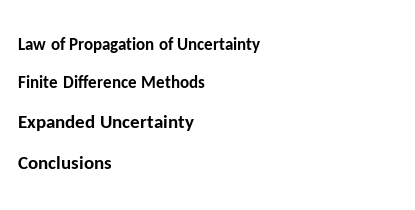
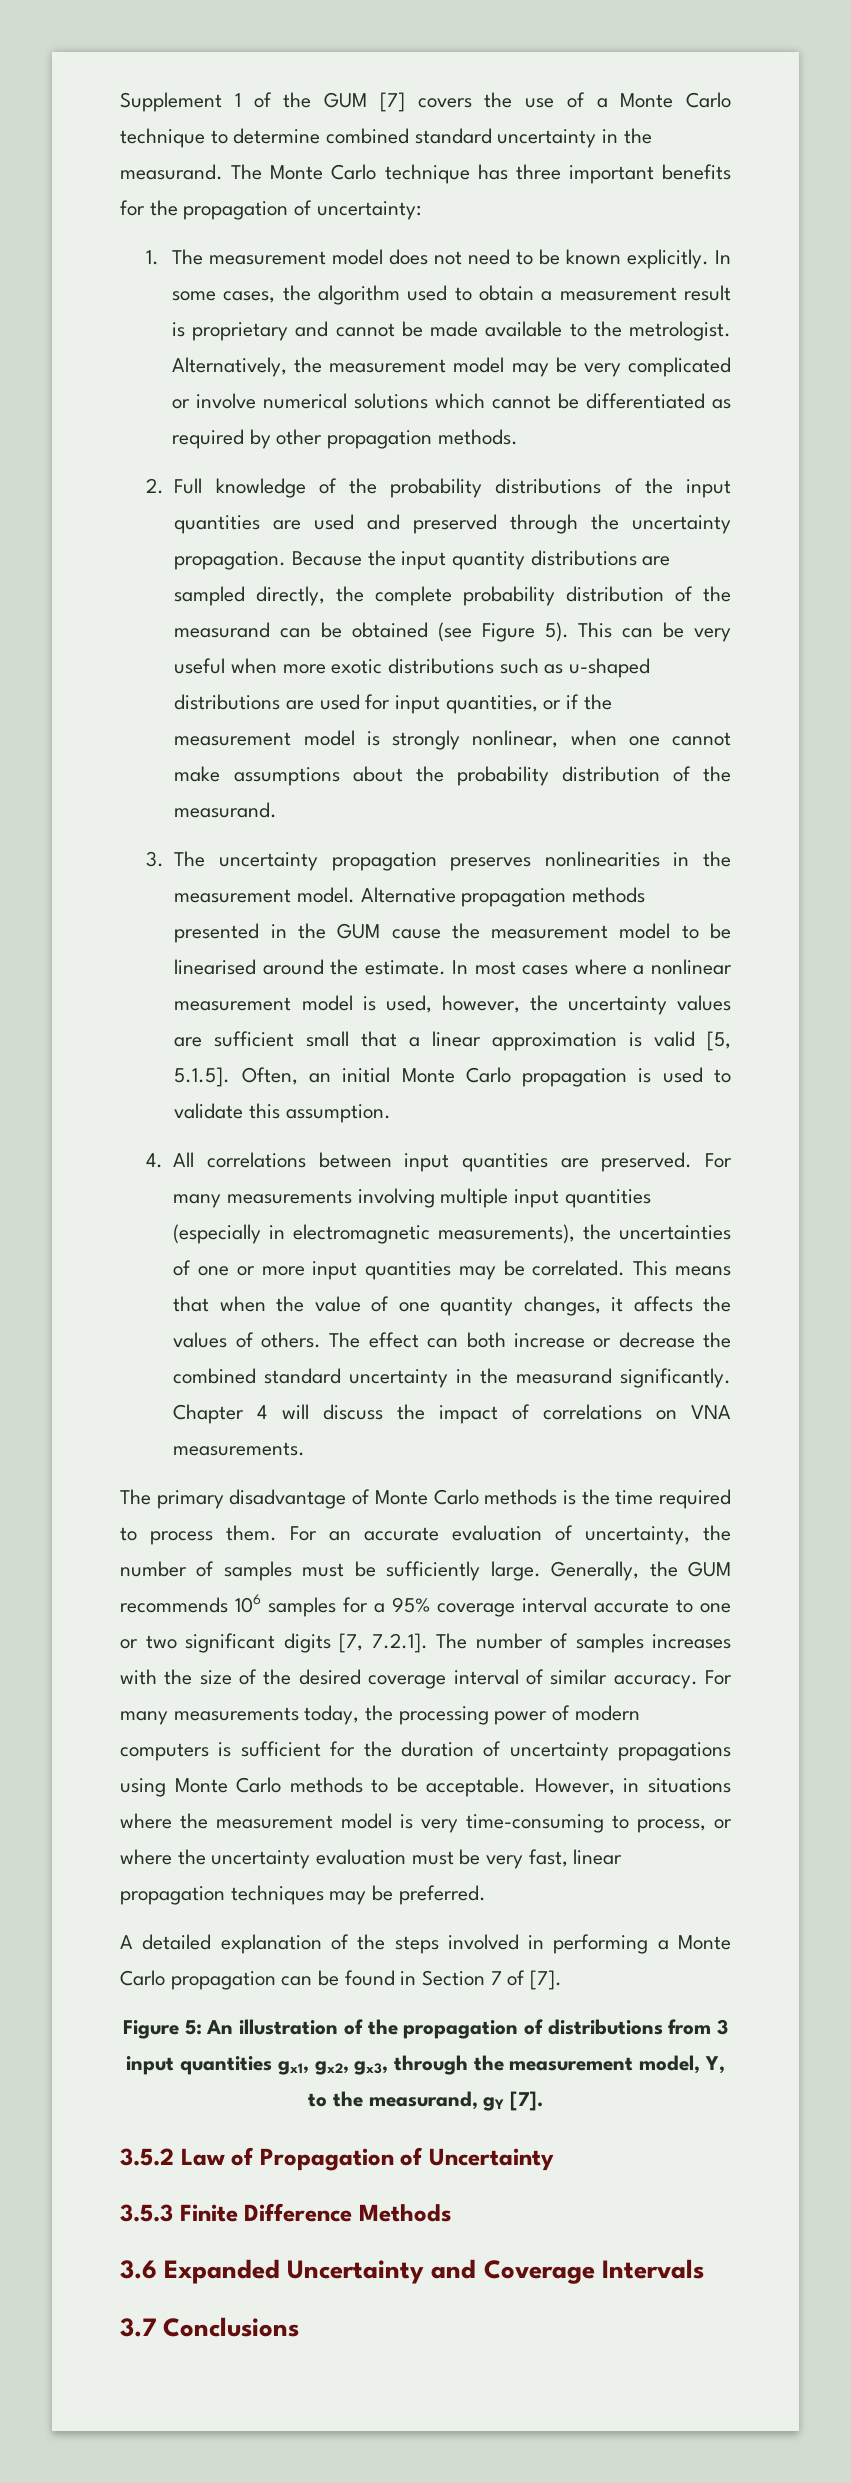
(18, 44) none -> [120,92,731,112] [120,128,652,148] [120,164,731,184] [120,200,421,220] [145,249,732,269] [171,285,731,305] [171,321,731,341] [171,357,731,377] [171,393,731,409] [171,429,518,449] [145,478,731,498] [174,514,731,534] [174,550,671,570] [174,586,731,606] [174,622,731,642] [174,658,651,678] [174,694,612,714] [174,730,731,750] [174,766,731,786] [174,802,278,818] [145,851,731,871] [174,887,646,907] [174,923,731,943] [174,959,733,975] [174,995,731,1015] [174,1031,731,1051] [174,1067,731,1087] [174,1103,391,1123] [145,1152,732,1172] [173,1188,651,1208] [173,1224,731,1244] [173,1260,731,1280] [173,1296,731,1316] [173,1332,731,1348] [173,1368,731,1388] [173,1404,731,1424] [173,1442,306,1456] [120,1489,731,1509] [120,1525,731,1545] [120,1561,731,1581] [120,1594,731,1617] [120,1633,731,1653] [120,1669,733,1689] [120,1705,640,1725] [120,1741,731,1761] [120,1777,731,1797] [120,1813,732,1833] [120,1849,623,1869] [120,1885,486,1905] [120,1934,731,1954] [120,1970,563,1990] [123,2019,728,2039] [126,2055,725,2075] [308,2091,543,2111] [120,2148,174,2166] Supplement 1 of the GUM [7] covers the use of a Monte Carlo technique to determine combined standard uncertainty in the measurand. The Monte Carlo technique has three important benefits for the propagation of uncertainty: // 1. The measurement model does not need to be known explicitly. In some cases, the algorithm used to obtain a measurement result is proprietary and cannot be made available to the metrologist. Alternatively, the measurement model may be very complicated or involve numerical solutions which cannot be differentiated as required by other propagation methods. // 2. Full knowledge of the probability distributions of the input quantities are used and preserved through the uncertainty propagation. Because the input quantity distributions are sampled directly, the complete probability distribution of the measurand can be obtained (see Figure 5). This can be very useful when more exotic distributions such as u-shaped distributions are used for input quantities, or if the measurement model is strongly nonlinear, when one cannot make assumptions about the probability distribution of the measurand. // 3. The uncertainty propagation preserves nonlinearities in the measurement model. Alternative propagation methods presented in the GUM cause the measurement model to be linearised around the estimate. In most cases where a nonlinear measurement model is used, however, the uncertainty values are sufficient small that a linear approximation is valid [5, 5.1.5]. Often, an initial Monte Carlo propagation is used to validate this assumption. // 4. All correlations between input quantities are preserved. For many measurements involving multiple input quantities (especially in electromagnetic measurements), the uncertainties of one or more input quantities may be correlated. This means that when the value of one quantity changes, it affects the values of others. The effect can both increase or decrease the combined standard uncertainty in the measurand significantly. Chapter 4 will discuss the impact of correlations on VNA measurements. // The primary disadvantage of Monte Carlo methods is the time required to process them. For an accurate evaluation of uncertainty, the number of samples must be sufficiently large. Generally, the GUM recommends 106 samples for a 95% coverage interval accurate to one or two significant digits [7, 7.2.1]. The number of samples increases with the size of the desired coverage interval of similar accuracy. For many measurements today, the processing power of modern computers is sufficient for the duration of uncertainty propagations using Monte Carlo methods to be acceptable. However, in situations where the measurement model is very time-consuming to process, or where the uncertainty evaluation must be very fast, linear propagation techniques may be preferred. // A detailed explanation of the steps involved in performing a Monte Carlo propagation can be found in Section 7 of [7]. // Figure 5: An illustration of the propagation of distributions from 3 input quantities gx1, gx2, gx3, through the measurement model, Y, to the measurand, gY [7]. // 3.5.2
(261, 45) none -> [120,2204,173,2222] 3.5.3
(206, 81) none -> [120,2260,157,2279] 3.6
(195, 123) // -> [431,2259,704,2284] [120,2318,156,2337] and Coverage Intervals // 3.7

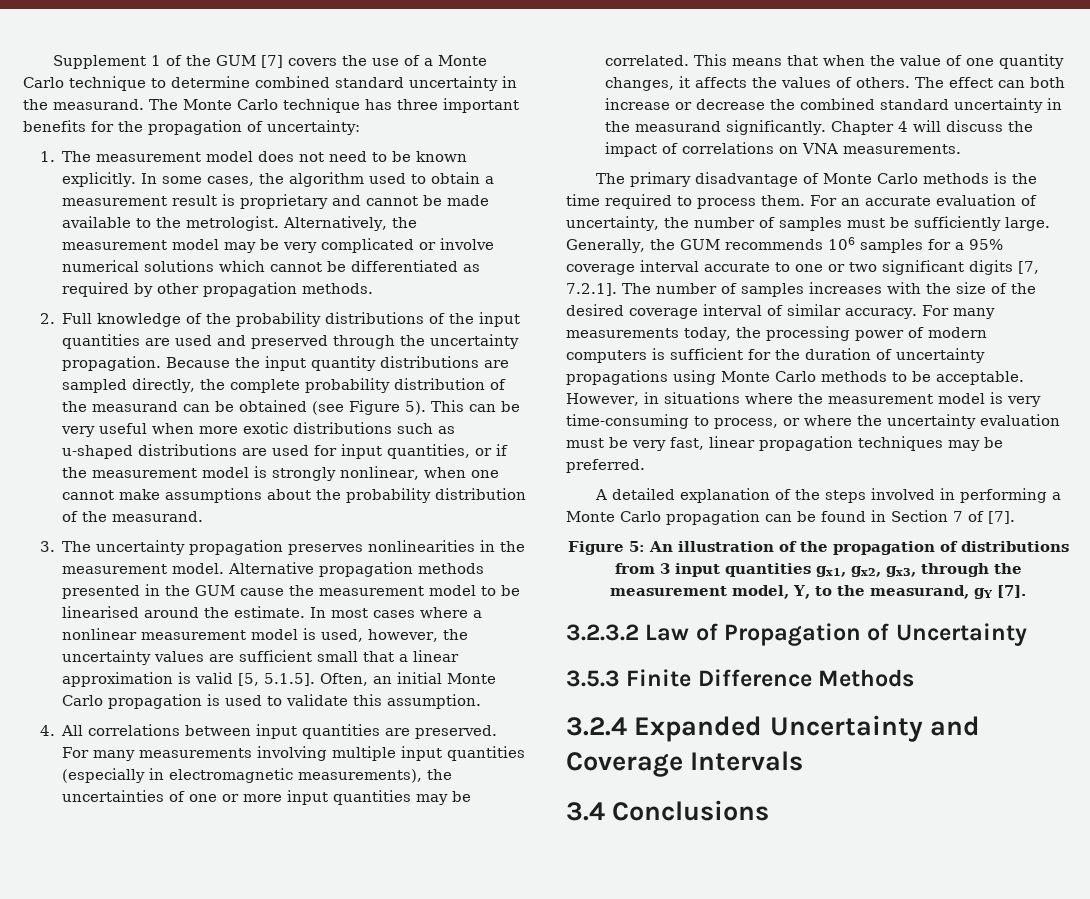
[120,2148,174,2166] 3.5.2 -> [566,624,639,641] 3.2.3.2
[120,2260,157,2279] 3.6 -> [566,717,627,736] 3.2.4
[120,2318,156,2337] 3.7 -> [566,802,605,821] 3.4

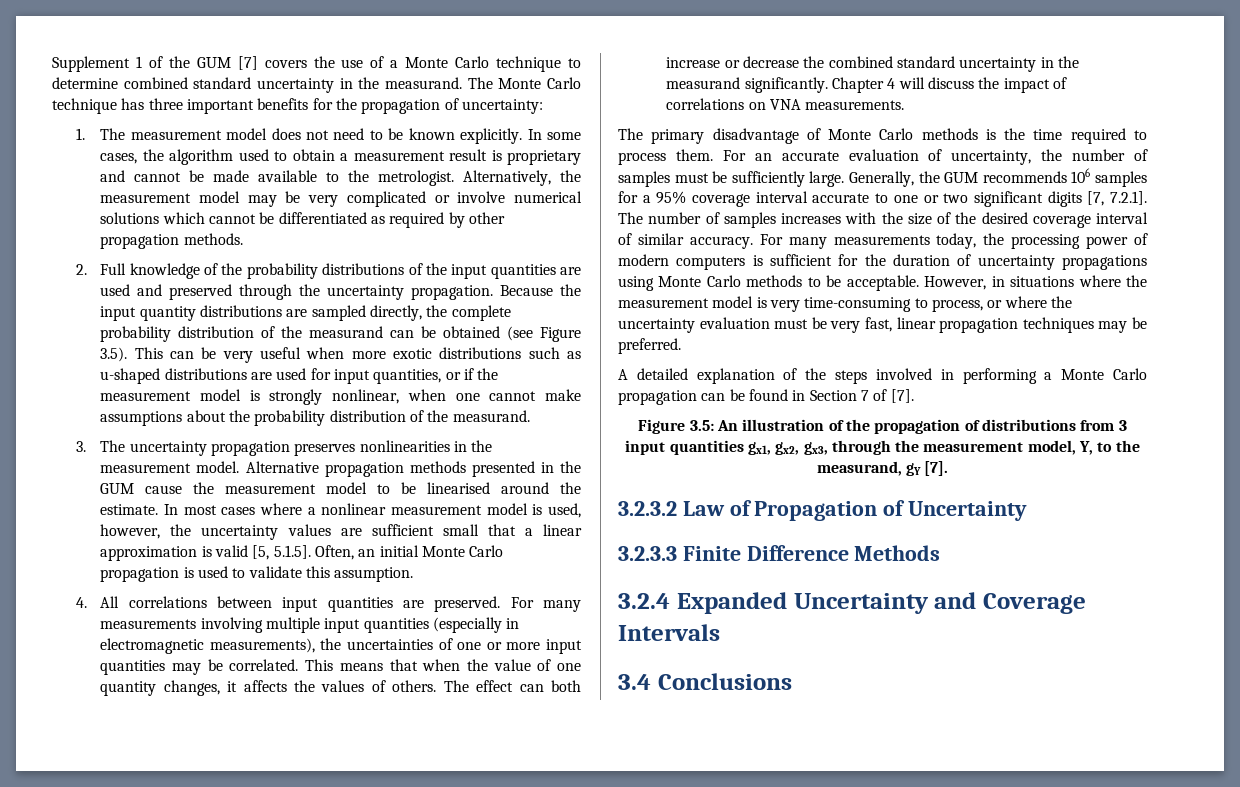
[405,401,427,415] 5). -> [100,347,128,362] 3.5).
[628,541,645,552] 5: -> [689,420,714,431] 3.5:
[566,670,620,687] 3.5.3 -> [618,546,677,561] 3.2.3.3

